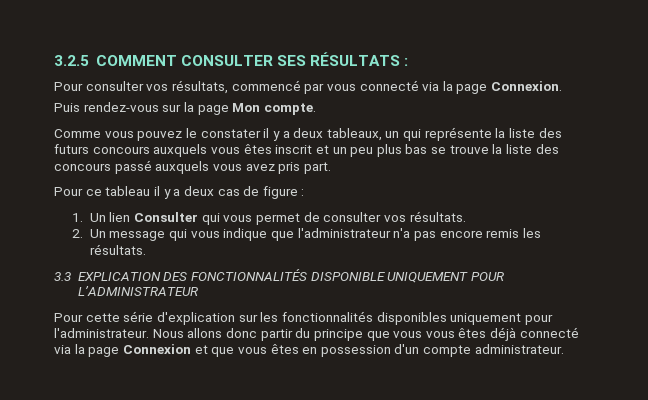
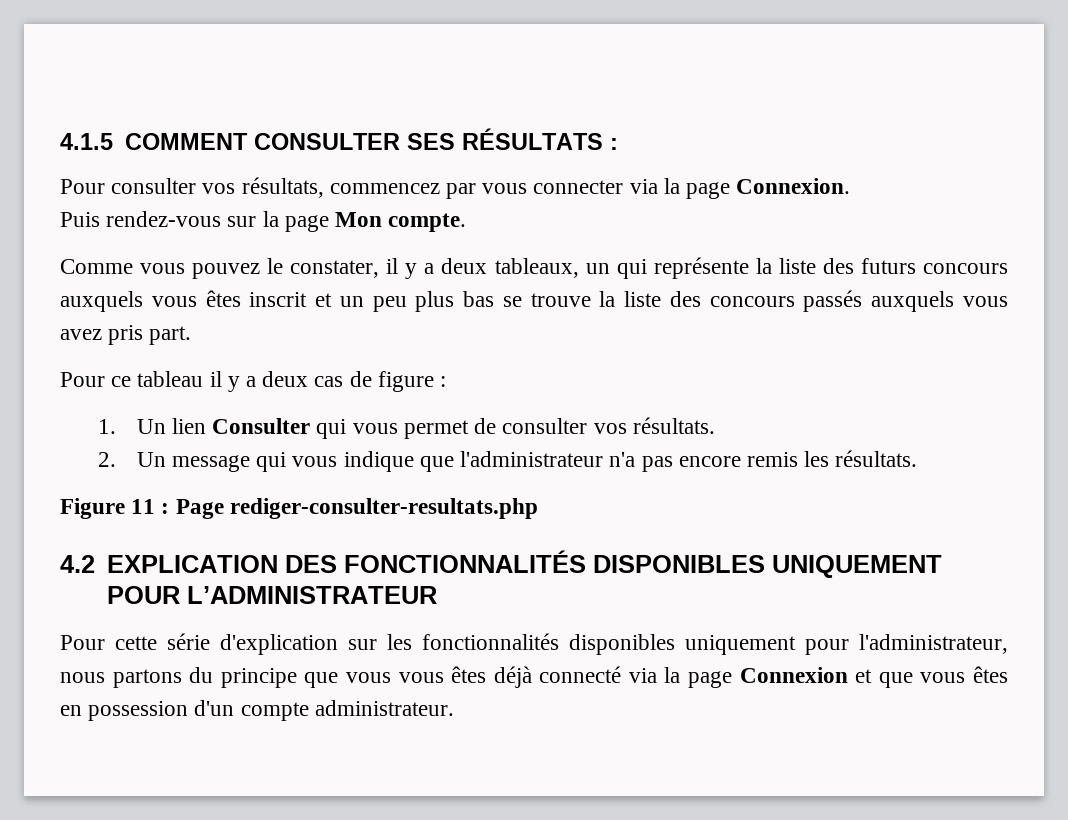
[54,55,89,66] 3.2.5 -> [60,133,113,150] 4.1.5
[231,80,301,91] commencé -> [329,183,440,194] commencez
[359,80,419,91] connecté -> [533,180,624,194] connecter
[200,129,261,138] constater -> [290,260,380,278] constater,
[114,160,152,174] passé -> [803,290,863,312] passés
[54,272,71,281] 3.3 -> [60,498,538,519] [60,555,95,573] Figure 11 : Page rediger-consulter-resultats.php // 4.2
[310,272,385,281] DISPONIBLE -> [592,555,765,573] DISPONIBLES
[54,328,293,341] l'administrateur. Nous allons donc partir -> [859,634,1008,654] [60,669,182,688] l'administrateur, nous partons

